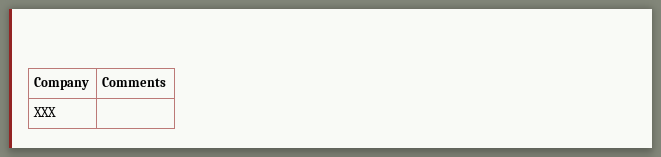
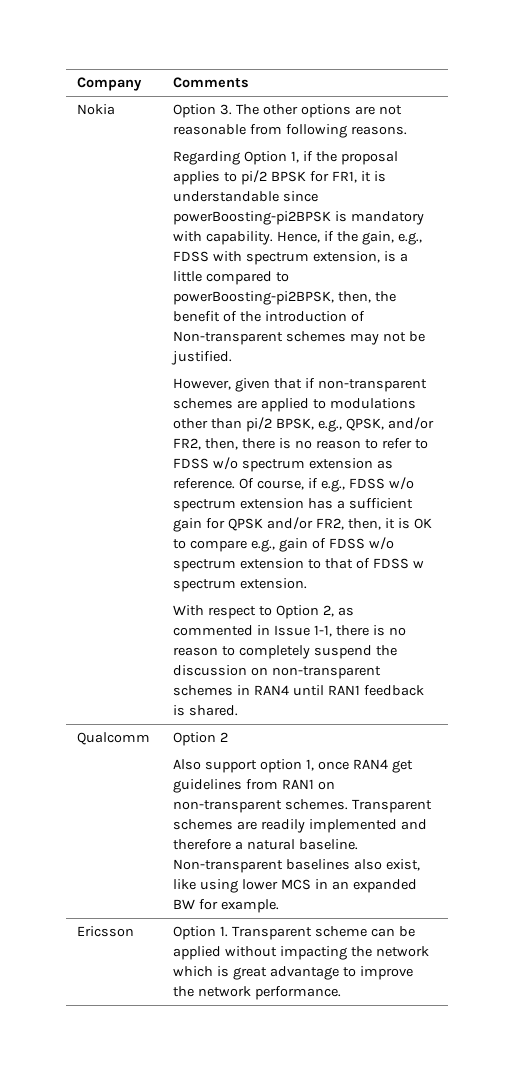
[33,107,57,117] XXX | -> [77,104,116,115] [173,104,402,118] [173,124,408,138] [173,151,399,165] [173,170,386,185] [173,191,319,202] [173,211,425,225] [173,231,422,245] [173,251,409,265] [173,271,290,285] [173,291,397,305] [173,311,366,322] [173,331,426,345] [171,351,233,365] [173,378,428,392] [173,398,417,412] [173,417,434,432] [173,438,428,450] [173,457,394,472] [173,477,414,492] [173,498,414,512] [173,517,432,532] [173,537,394,552] [173,558,424,572] [173,578,308,592] [173,605,355,619] [173,625,406,637] [173,645,398,659] [173,665,382,679] [173,685,425,696] [173,705,239,716] [77,732,151,745] [173,732,229,746] [173,759,413,773] [173,779,336,793] [173,799,433,813] [173,819,428,833] [173,839,359,850] [173,859,421,873] [173,879,417,893] [173,899,280,913] [77,926,135,937] [173,926,416,940] [173,946,430,960] [173,966,414,980] [173,986,342,1000] Nokia | Option 3. The other options are not reasonable from following reasons. // Regarding Option 1, if the proposal applies to pi/2 BPSK for FR1, it is understandable since powerBoosting-pi2BPSK is mandatory with capability. Hence, if the gain, e.g., FDSS with spectrum extension, is a little compared to powerBoosting-pi2BPSK, then, the benefit of the introduction of Non-transparent schemes may not be justified. // However, given that if non-transparent schemes are applied to modulations other than pi/2 BPSK, e.g., QPSK, and/or FR2, then, there is no reason to refer to FDSS w/o spectrum extension as reference. Of course, if e.g., FDSS w/o spectrum extension has a sufficient gain for QPSK and/or FR2, then, it is OK to compare e.g., gain of FDSS w/o spectrum extension to that of FDSS w spectrum extension. // With respect to Option 2, as commented in Issue 1-1, there is no reason to completely suspend the discussion on non-transparent schemes in RAN4 until RAN1 feedback is shared. // Qualcomm | Option 2 // Also support option 1, once RAN4 get guidelines from RAN1 on non-transparent schemes. Transparent schemes are readily implemented and therefore a natural baseline. Non-transparent baselines also exist, like using lower MCS in an expanded BW for example. // Ericsson | Option 1. Transparent scheme can be applied without impacting the network which is great advantage to improve the network performance.

